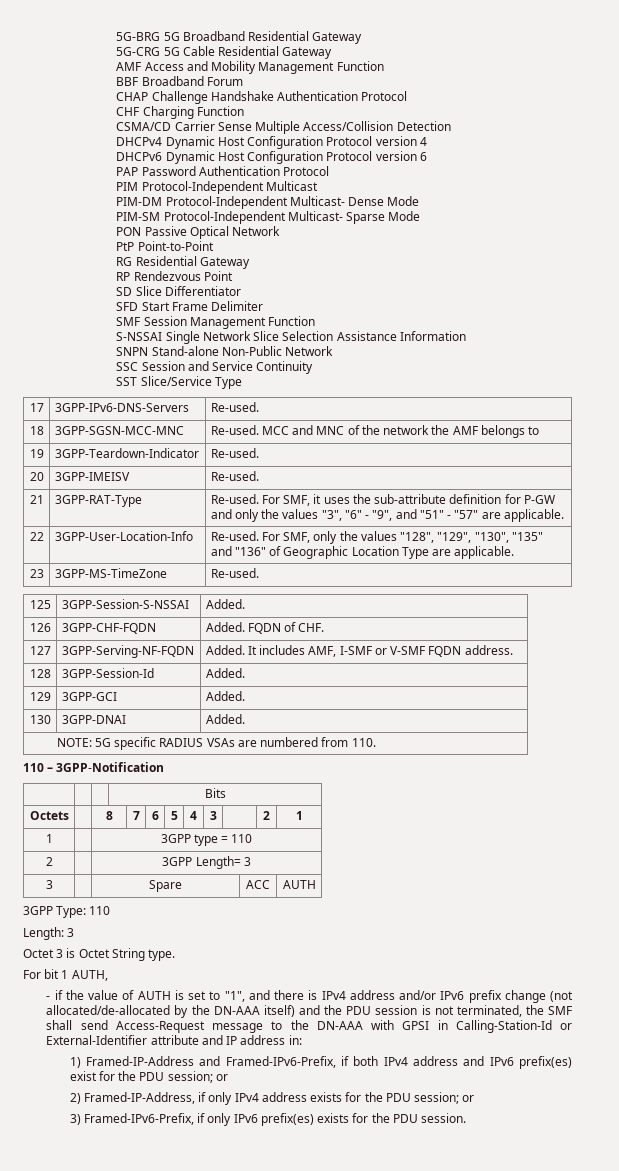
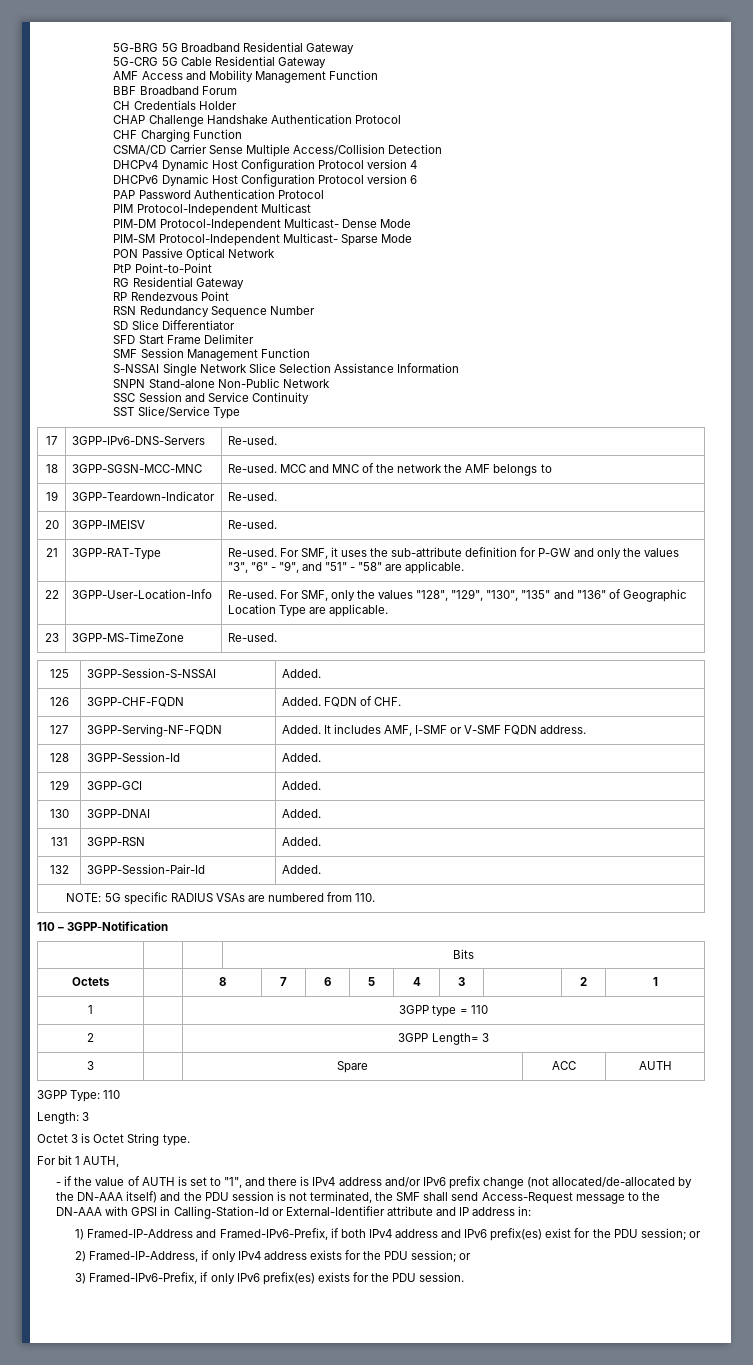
(243, 81) none -> [113,100,237,110] // CH Credentials Holder
(233, 276) none -> [113,306,315,318] // RSN Redundancy Sequence Number
[454,510,479,519] "57" -> [358,562,383,571] "58"
(245, 719) none -> [50,837,68,846] [86,837,145,846] [281,837,321,846] [49,865,69,874] [86,864,205,874] [281,865,321,874] // 131 | 3GPP-RSN | Added. // 132 | 3GPP-Session-Pair-Id | Added.

